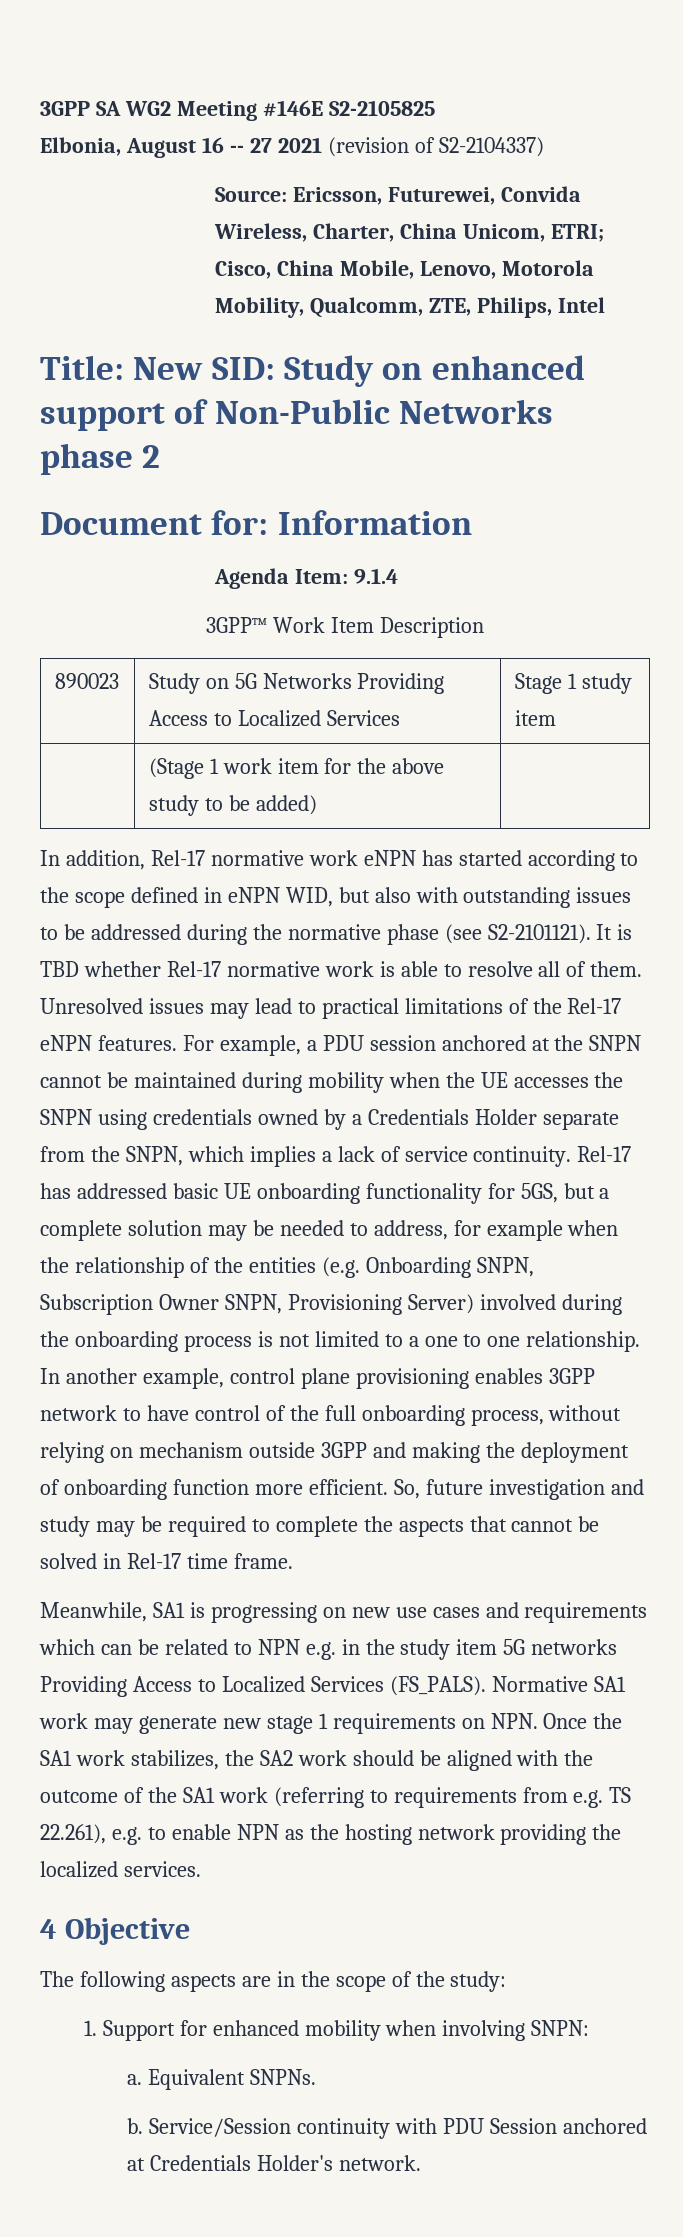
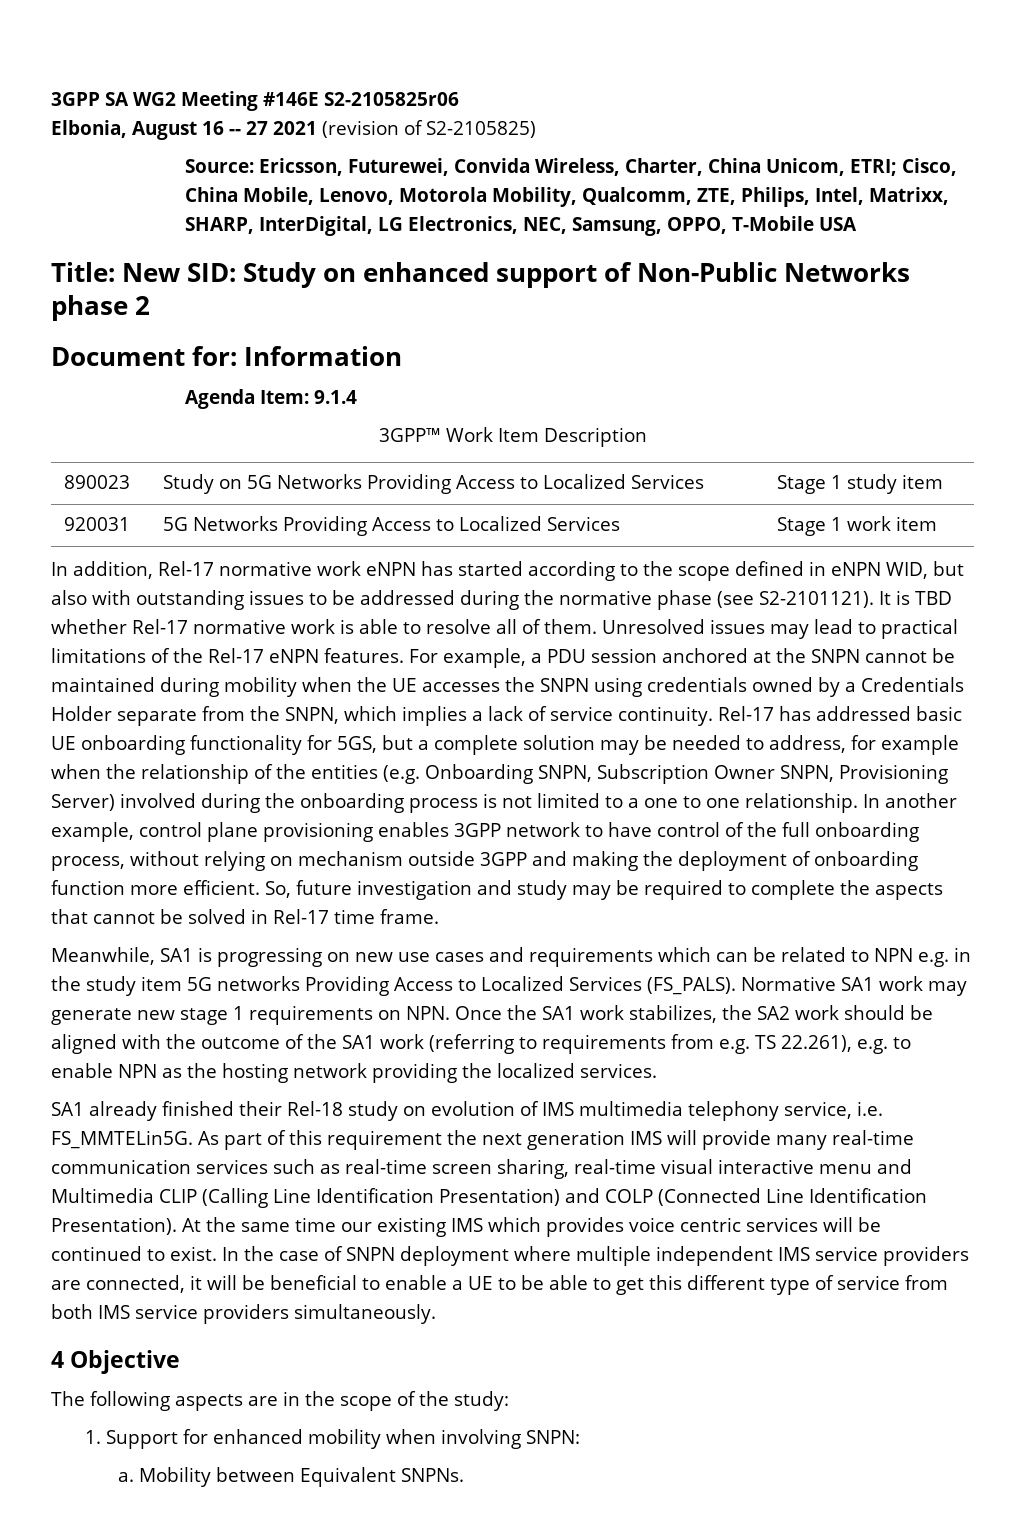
[328,100,435,116] S2-2105825 -> [324,92,459,106] S2-2105825r06
[438,137,544,157] S2-2104337) -> [426,121,536,138] S2-2105825)
[557,297,605,313] Intel -> [815,187,950,205] [185,216,858,236] Intel, Matrixx, SHARP, InterDigital, LG Electronics, NEC, Samsung, OPPO, T-Mobile USA
[148,758,445,779] [148,795,317,816] | (Stage 1 work item for the above study to be added) | -> [64,517,131,531] [163,516,621,536] [777,516,938,536] 920031 | 5G Networks Providing Access to Localized Services | Stage 1 work item
(201, 1869) none -> [51,1101,883,1121] [51,1130,914,1150] [51,1159,912,1179] [51,1188,927,1208] [51,1217,881,1237] [51,1246,969,1266] [51,1275,948,1295] [51,1304,436,1324] // SA1 already finished their Rel-18 study on evolution of IMS multimedia telephony service, i.e. FS_MMTELin5G. As part of this requirement the next generation IMS will provide many real-time communication services such as real-time screen sharing, real-time visual interactive menu and Multimedia CLIP (Calling Line Identification Presentation) and COLP (Connected Line Identification Presentation). At the same time our existing IMS which provides voice centric services will be continued to exist. In the case of SNPN deployment where multiple independent IMS service providers are connected, it will be beneficial to enable a UE to be able to get this different type of service from both IMS service providers simultaneously.
(143, 2079) none -> [139,1467,296,1487] Mobility between
[127,2118,648,2139] [127,2155,422,2171] // b. Service/Session continuity with PDU Session anchored at Credentials Holder's network. -> (465, 1475) none

